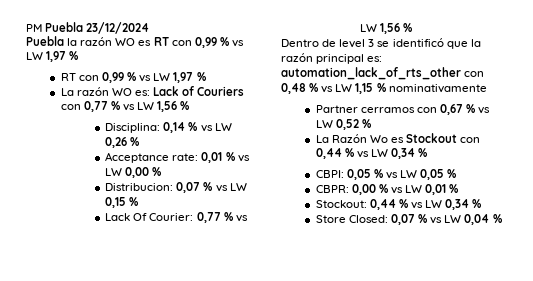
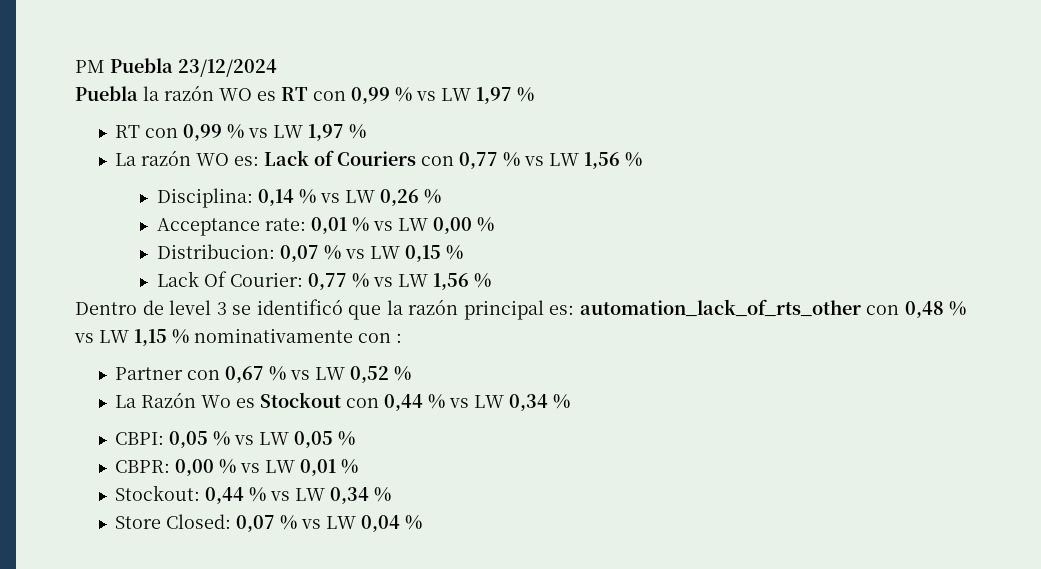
(487, 88) none -> [358,333,402,343] con :
[360,107,415,113] cerramos -> (184, 373) none

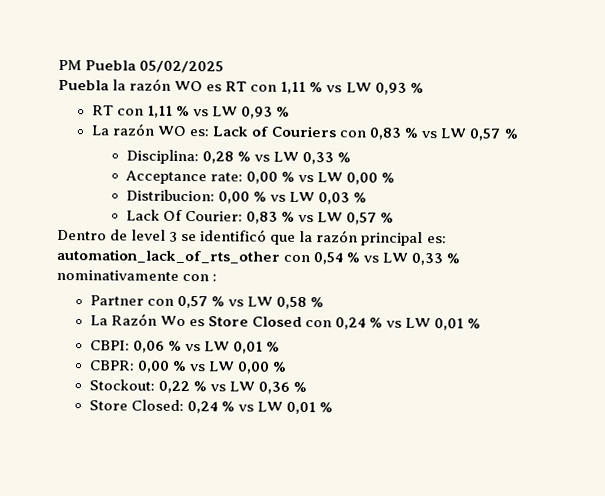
[178,59,277,77] 23/12/2024 -> [139,60,225,74] 05/02/2025
[351,87,512,104] 0,99 % vs LW 1,97 -> [280,81,407,95] 1,11 % vs LW 0,93
[183,124,345,141] 0,99 % vs LW 1,97 -> [146,105,274,119] 1,11 % vs LW 0,93
[459,152,621,169] 0,77 % vs LW 1,56 -> [369,127,502,141] 0,83 % vs LW 0,57
[257,189,419,206] 0,14 % vs LW 0,26 -> [201,151,334,165] 0,28 % vs LW 0,33
[310,217,347,234] 0,01 -> [245,171,278,184] 0,00
[279,245,441,262] 0,07 % vs LW 0,15 -> [217,191,350,205] 0,00 % vs LW 0,03
[307,273,469,290] 0,77 % vs LW 1,56 -> [245,211,377,225] 0,83 % vs LW 0,57
[904,301,966,318] [74,329,167,346] 0,48 % vs LW 1,15 -> [313,252,444,266] 0,54 % vs LW 0,33
[225,366,390,383] 0,67 % vs LW 0,52 -> [176,295,308,310] 0,57 % vs LW 0,58
[260,392,549,411] Stockout con 0,44 % vs LW 0,34 -> [208,316,465,331] Store Closed con 0,24 % vs LW 0,01
[169,431,334,448] 0,05 % vs LW 0,05 -> [132,340,264,354] 0,06 % vs LW 0,01
[300,459,337,476] 0,01 -> [237,361,271,374] 0,00
[205,487,370,504] 0,44 % vs LW 0,34 -> [157,380,291,394] 0,22 % vs LW 0,36
[236,515,401,532] 0,07 % vs LW 0,04 -> [186,401,317,415] 0,24 % vs LW 0,01

